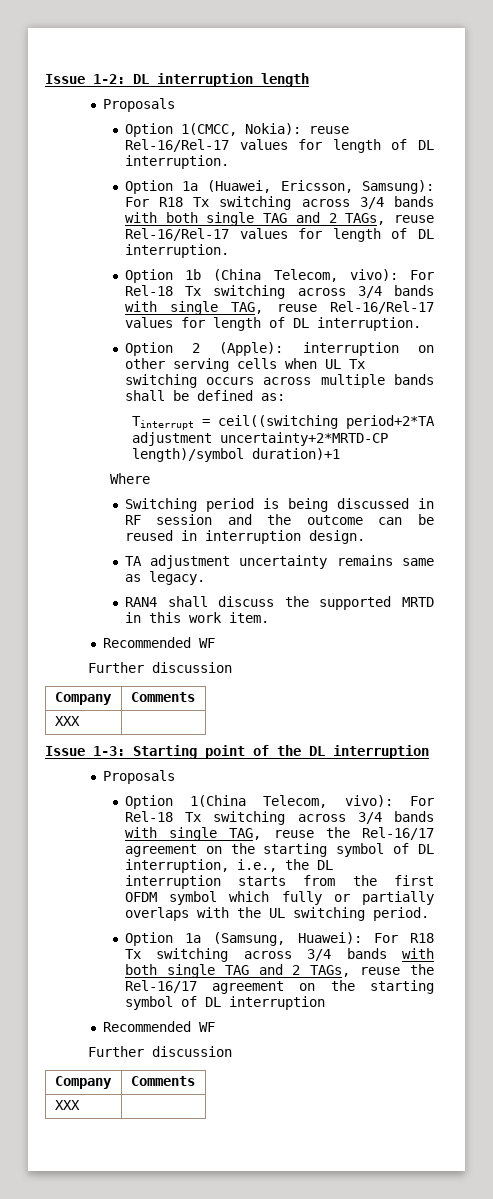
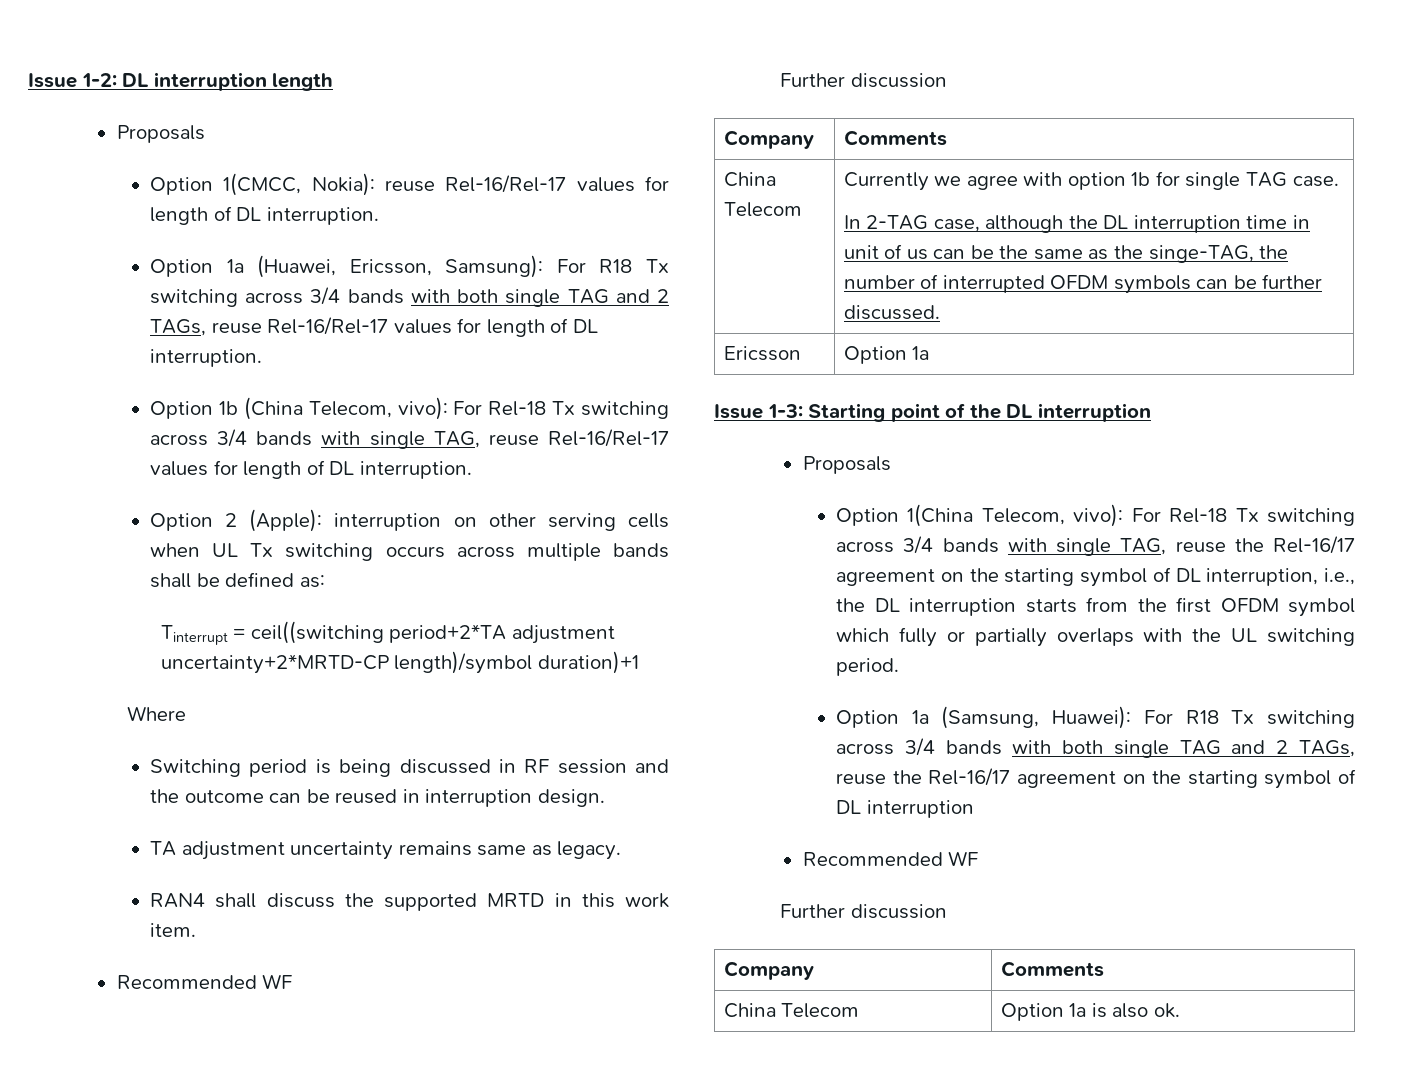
[54,716,80,726] XXX | -> [723,172,776,187] [723,202,802,217] [843,171,1339,191] [843,215,1311,233] [843,244,1289,263] [843,274,1323,294] [843,305,940,320] [723,346,801,361] [843,346,930,364] China Telecom | Currently we agree with option 1b for single TAG case. // In 2-TAG case, although the DL interruption time in unit of us can be the same as the singe-TAG, the number of interrupted OFDM symbols can be further discussed. // Ericsson | Option 1a
[54,1100,80,1110] XXX | -> [723,1003,860,1018] [1000,1003,1180,1021] China Telecom | Option 1a is also ok.

